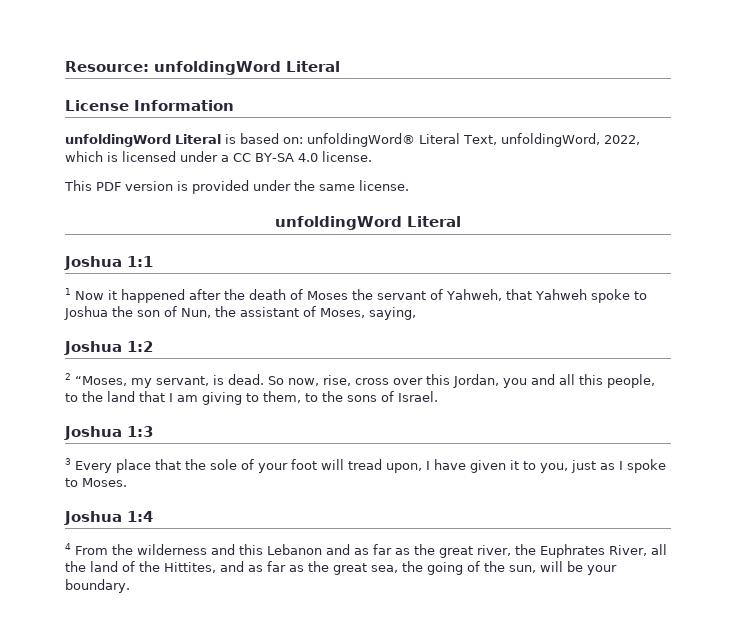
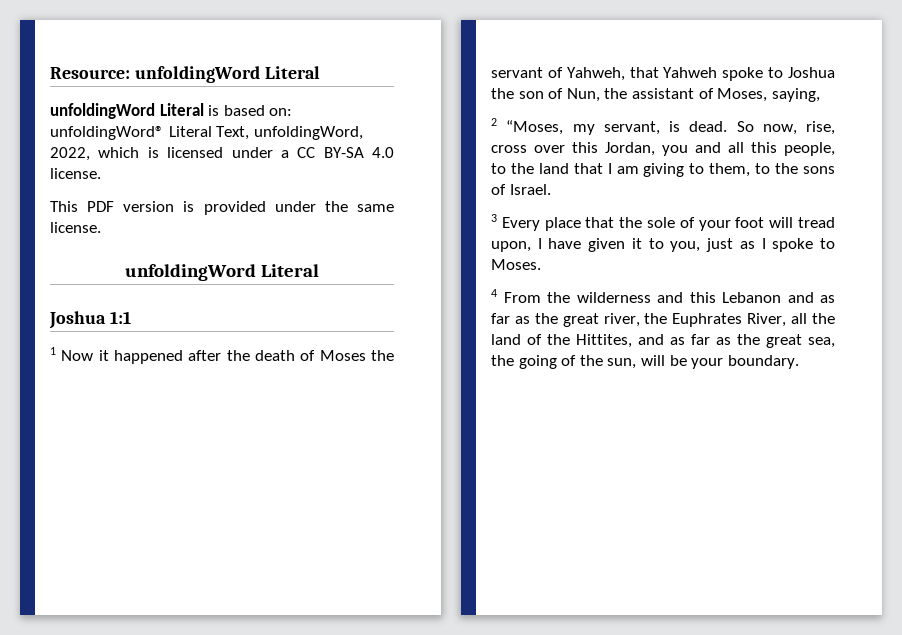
[65,100,234,111] // License Information -> (320, 72) none
[64,341,153,355] // Joshua 1:2 -> (820, 95) none
[64,426,153,440] // Joshua 1:3 -> (551, 189) none
[64,511,153,525] // Joshua 1:4 -> (541, 264) none

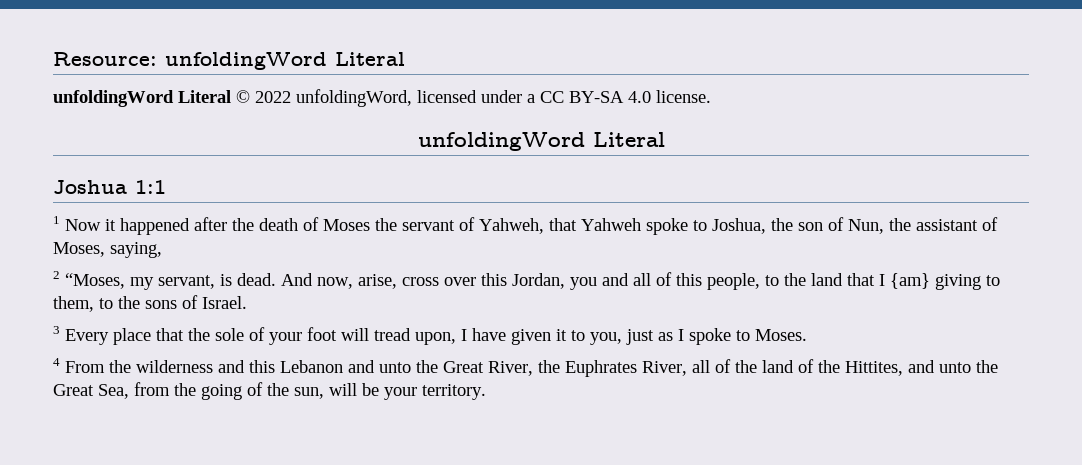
[208,105,293,116] [50,126,363,140] [50,147,159,161] is based on: unfoldingWord® Literal Text, unfoldingWord, 2022, which is -> [236,89,412,107] © 2022 unfoldingWord,
[50,201,394,215] [50,222,101,233] // This PDF version is provided under the same license. -> (711, 96) none
[788,67,835,78] Joshua -> [712,218,766,234] Joshua,
[736,121,835,135] So now, rise, -> [281,273,397,289] And now, arise,
(744, 147) none -> [656,272,672,286] of
[616,166,639,174] am -> [890,273,930,289] {am}
[820,295,835,303] [491,313,640,327] as far as the great river, -> [379,360,533,376] unto the Great River,
(808, 318) none -> [715,359,731,373] of
[670,334,835,348] as far as the great sea, -> [939,360,998,373] [53,382,170,399] unto the Great Sea, from
[727,355,799,369] boundary. -> [422,384,486,400] territory.

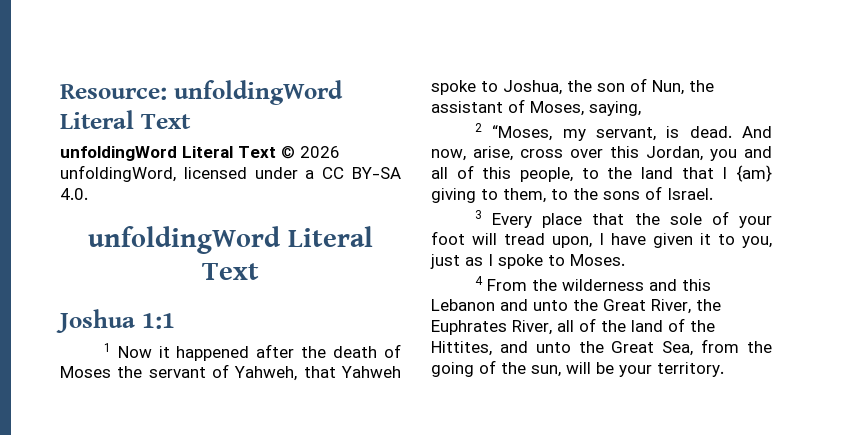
[53,90,291,107] // unfoldingWord Literal © 2022 -> [140,114,191,129] [60,145,340,161] Text // unfoldingWord Literal Text © 2026
[628,90,711,103] [417,132,665,151] 4.0 license. // unfoldingWord Literal -> [60,188,88,200] [88,226,373,254] [202,263,259,280] 4.0. // unfoldingWord Literal Text

